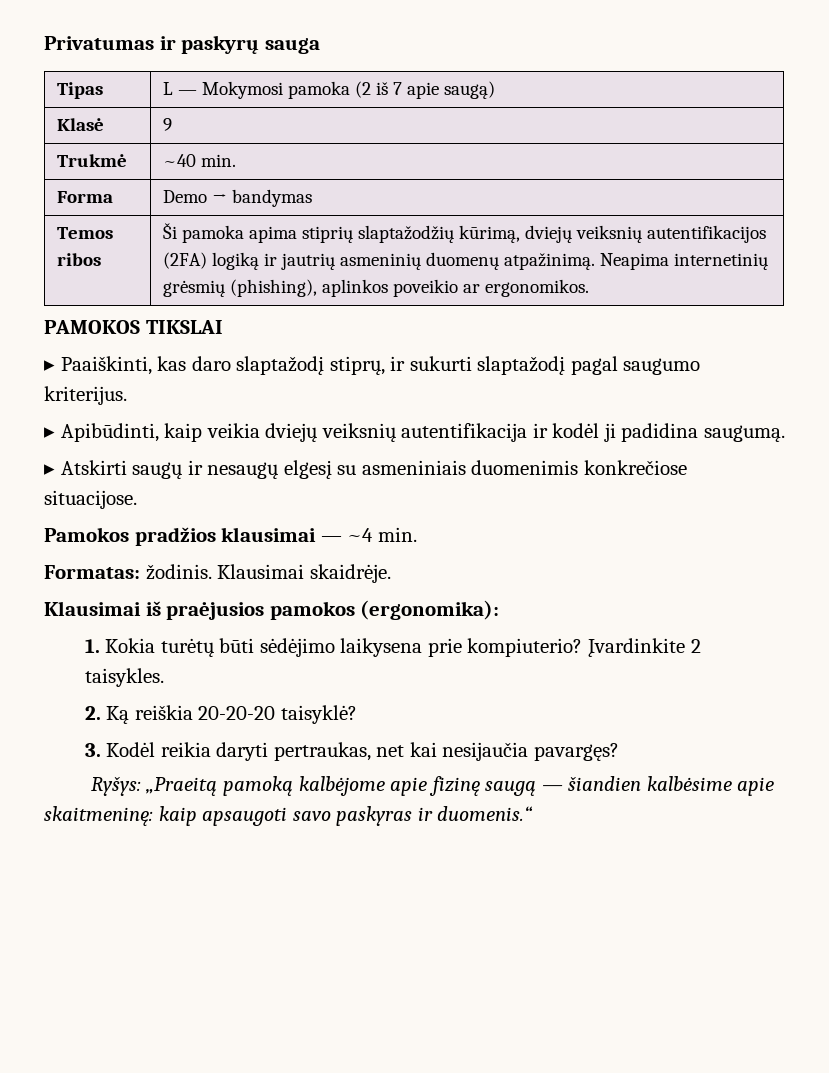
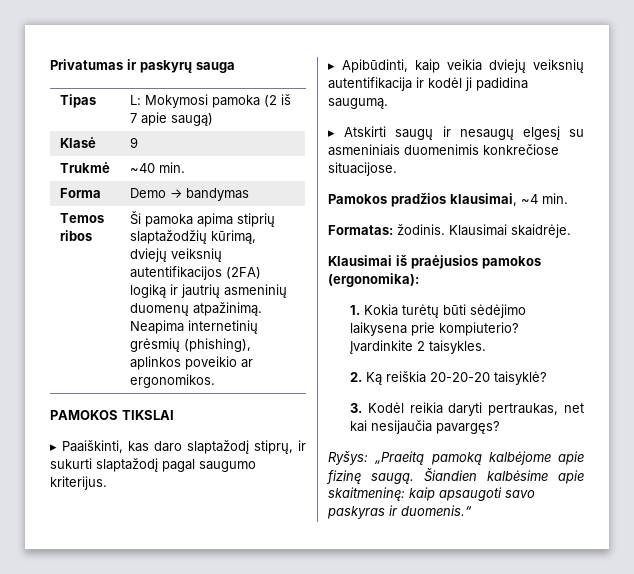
[163,82,198,95] L — -> [129,95,141,105] L:
[221,527,342,542] klausimai — -> [450,193,517,206] klausimai,
[485,776,642,796] saugą — šiandien -> [371,468,477,484] saugą. Šiandien

